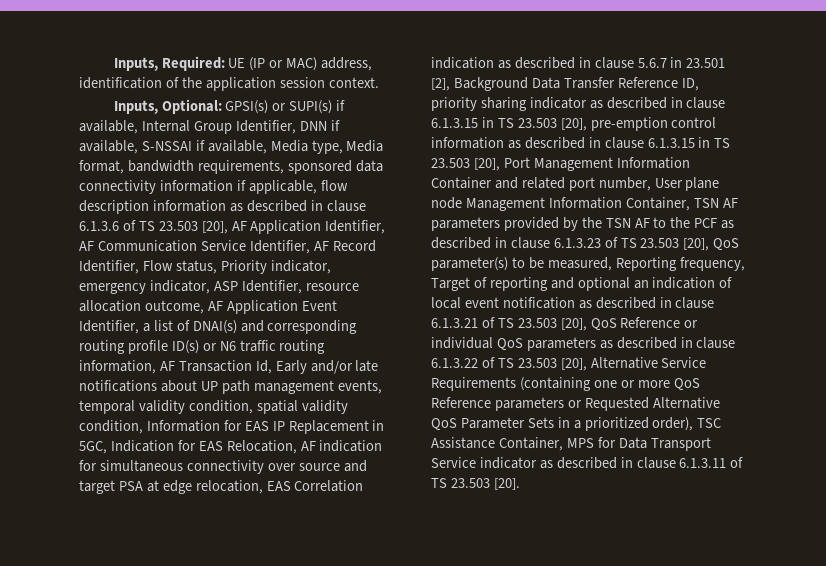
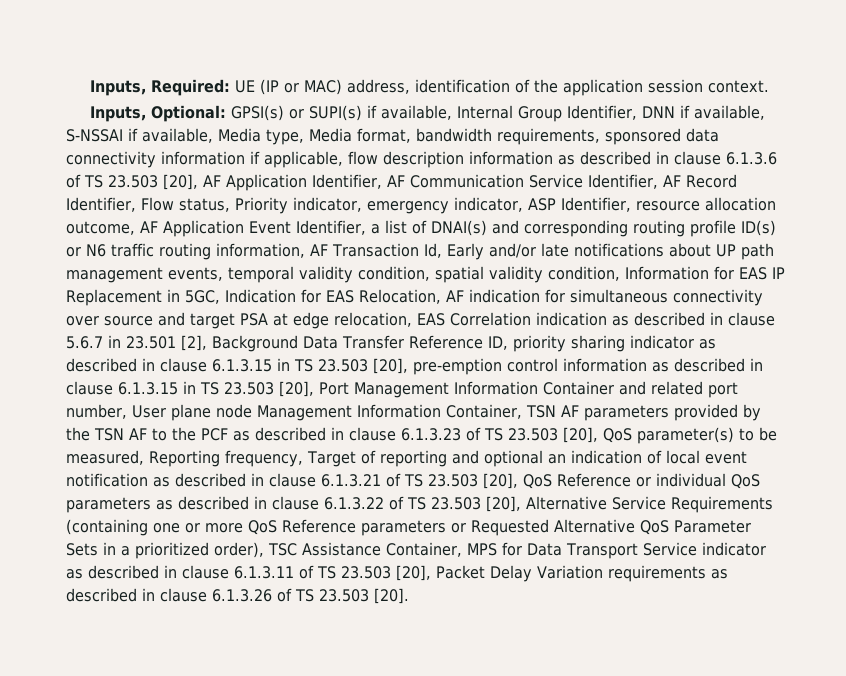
(490, 483) none -> [396,565,728,582] [66,588,369,602] [20], Packet Delay Variation requirements as described in clause 6.1.3.26 of TS 23.503

